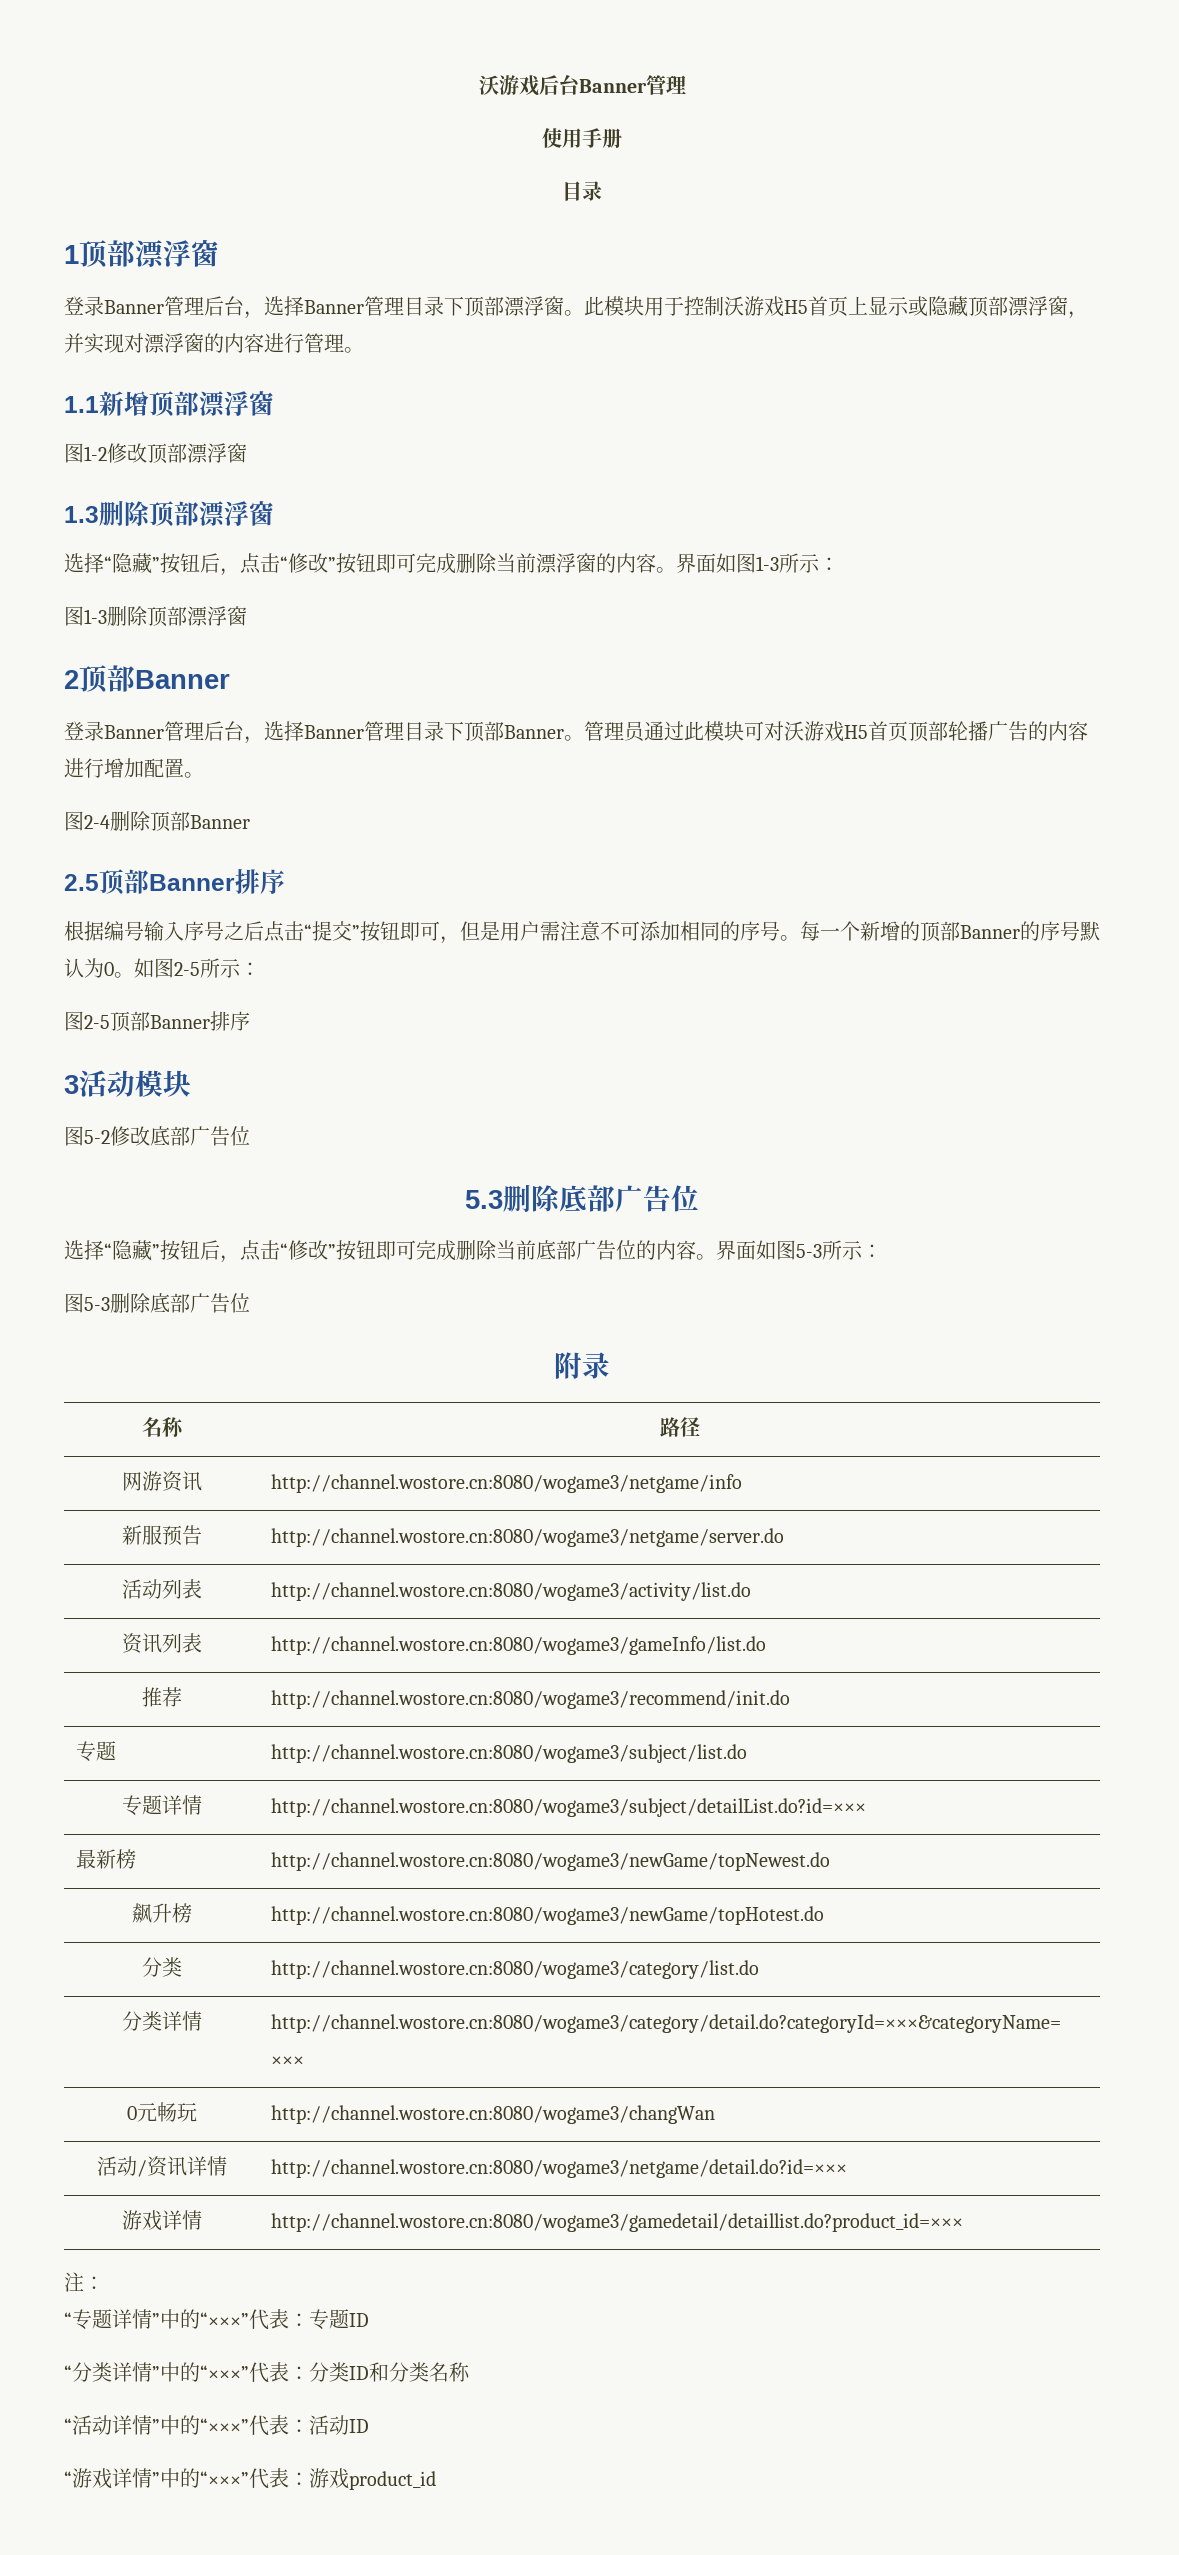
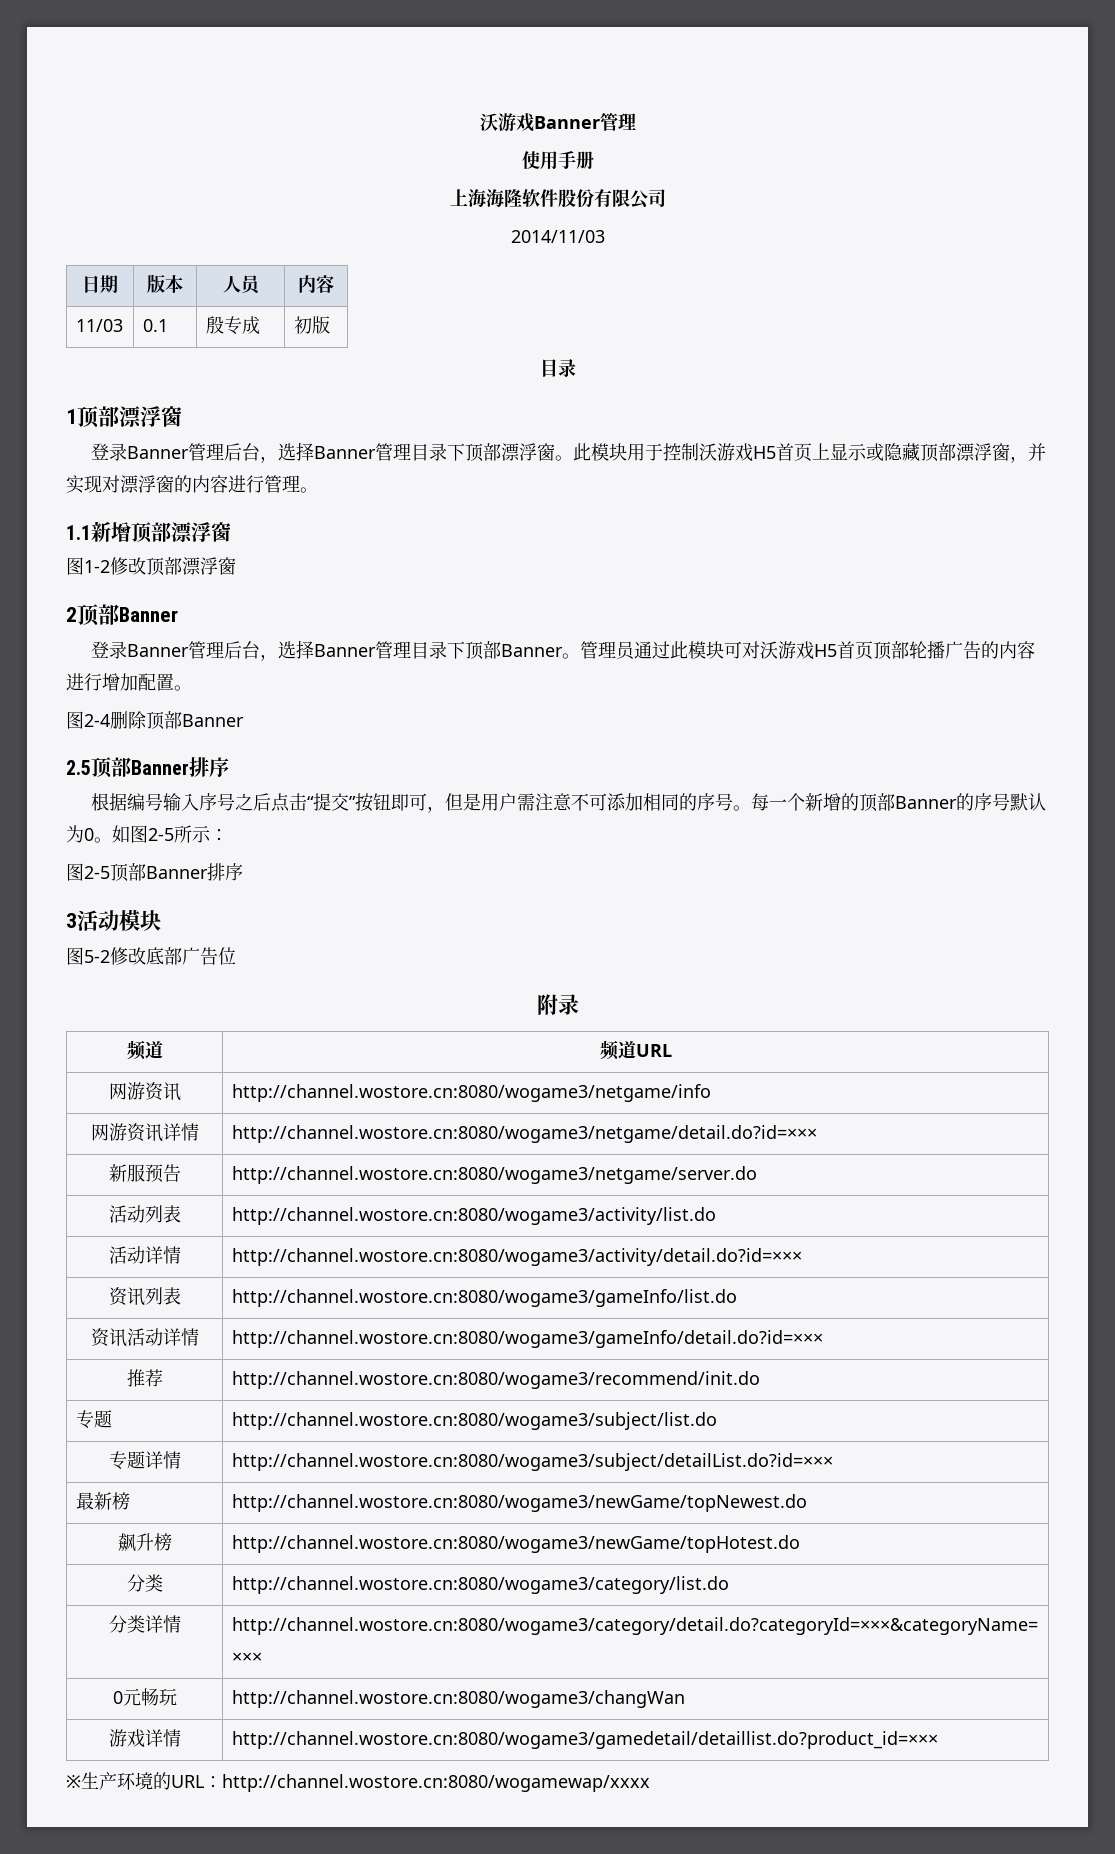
[478,75,580,96] 沃游戏后台 -> [479,113,534,132] 沃游戏
(622, 138) none -> [449,189,666,209] [510,230,605,243] [82,275,118,293] [147,274,183,293] [222,275,262,295] [298,275,334,293] [75,319,123,332] [142,319,168,332] [205,316,260,335] [293,316,330,334] // 上海海隆软件股份有限公司 // 2014/11/03 // 日期 | 版本 | 人员 | 内容 // 11/03 | 0.1 | 殷专成 | 初版
[64,501,274,527] [64,553,839,576] [64,606,247,627] // 1.3删除顶部漂浮窗 // 选择“隐藏”按钮后，点击“修改”按钮即可完成删除当前漂浮窗的内容。界面如图1-3所示： // 图1-3删除顶部漂浮窗 -> (236, 566) none
[465,1184,699,1212] [64,1240,882,1263] [64,1293,250,1313] [554,1352,610,1379] [142,1417,184,1437] [659,1417,700,1437] 5.3删除底部广告位 // 选择“隐藏”按钮后，点击“修改”按钮即可完成删除当前底部广告位的内容。界面如图5-3所示： // 图5-3删除底部广告位 // 附录 // 名称 | 路径 -> [536,994,579,1015] [126,1040,163,1060] [599,1040,672,1060] 附录 // 频道 | 频道URL
(743, 1483) none -> [90,1123,199,1142] [231,1125,817,1143] // 网游资讯详情 | http://channel.wostore.cn:8080/wogame3/netgame/detail.do?id=×××
(752, 1591) none -> [108,1246,181,1264] [231,1248,802,1266] // 活动详情 | http://channel.wostore.cn:8080/wogame3/activity/detail.do?id=×××
(767, 1645) none -> [90,1328,199,1347] [231,1330,823,1348] // 资讯活动详情 | http://channel.wostore.cn:8080/wogame3/gameInfo/detail.do?id=×××
[97,2156,227,2177] [271,2159,848,2178] [122,2210,202,2231] [271,2213,964,2232] [64,2272,104,2292] [64,2309,369,2330] [64,2362,470,2383] [64,2415,369,2436] [64,2468,436,2490] 活动/资讯详情 | http://channel.wostore.cn:8080/wogame3/netgame/detail.do?id=××× // 游戏详情 | http://channel.wostore.cn:8080/wogame3/gamedetail/detaillist.do?product_id=××× // 注： // “专题详情”中的“×××”代表：专题ID // “分类详情”中的“×××”代表：分类ID和分类名称 // “活动详情”中的“×××”代表：活动ID // “游戏详情”中的“×××”代表：游戏product_id -> [108,1729,181,1748] [231,1731,938,1749] [66,1772,650,1792] 游戏详情 | http://channel.wostore.cn:8080/wogame3/gamedetail/detaillist.do?product_id=××× // ※生产环境的URL：http://channel.wostore.cn:8080/wogamewap/xxxx

